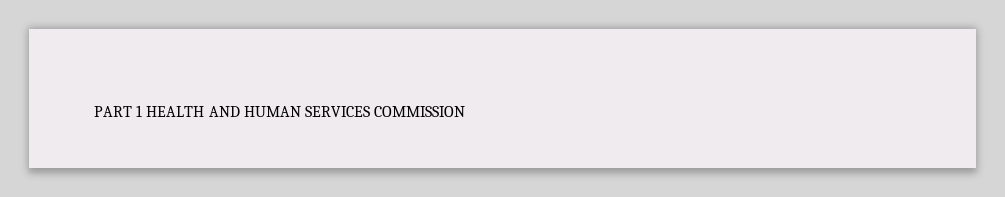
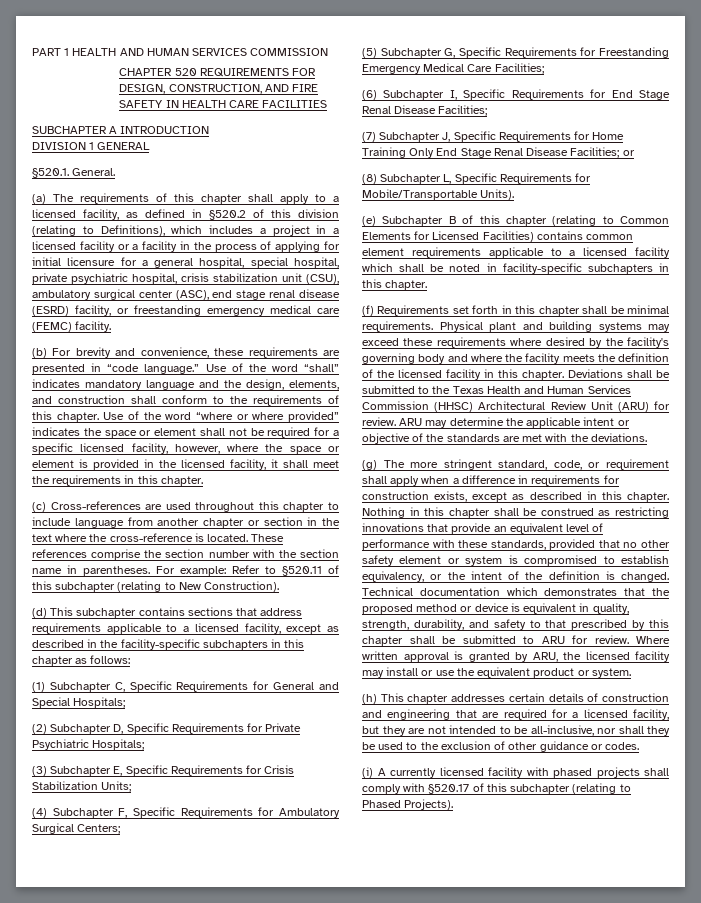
(466, 111) none -> [119,68,317,77] [119,84,319,94] [119,100,328,108] [32,126,210,134] [32,142,151,150] [32,168,116,178] [32,193,339,204] [32,209,339,220] [32,225,339,236] [32,241,340,252] [32,257,339,268] [32,273,339,284] [32,289,340,300] [32,305,340,316] [32,321,112,332] [32,347,340,358] [32,363,339,374] [32,379,339,390] [32,395,339,406] [32,411,339,422] [32,427,339,438] [32,443,340,454] [32,459,339,470] [32,475,203,486] [32,501,339,512] [32,517,340,528] [32,533,285,542] [32,549,339,560] [32,565,339,576] [32,581,280,592] [32,607,303,618] [32,623,340,634] [32,639,305,650] [32,655,131,666] [32,681,339,692] [32,697,126,708] [32,723,302,734] [32,739,145,750] [32,765,295,776] [32,781,132,792] [32,807,340,818] [32,823,121,834] [362,47,669,58] [362,63,544,74] [362,89,670,100] [362,105,488,116] [362,131,625,142] [362,147,635,158] [362,173,592,184] [362,189,515,200] [362,215,669,226] [362,231,634,242] [362,247,670,258] [362,263,669,274] [362,279,428,290] [362,305,669,316] [362,321,670,332] [362,337,669,348] [362,353,669,364] [362,369,670,380] [362,385,631,394] [362,401,670,412] [362,417,630,428] [362,433,647,444] [362,459,669,470] [362,475,620,486] [362,491,669,502] [362,507,669,518] [362,523,604,534] [362,539,670,550] [362,555,669,566] [362,571,669,582] [362,587,670,596] [362,603,629,614] [362,619,669,630] [362,635,670,646] [362,651,670,662] [362,667,631,678] [362,693,669,704] [362,709,669,720] [362,725,670,736] [362,741,640,752] [362,767,669,778] [362,783,631,794] [362,799,454,810] // CHAPTER 520 REQUIREMENTS FOR DESIGN, CONSTRUCTION, AND FIRE SAFETY IN HEALTH CARE FACILITIES // SUBCHAPTER A INTRODUCTION // DIVISION 1 GENERAL // §520.1. General. // (a) The requirements of this chapter shall apply to a licensed facility, as defined in §520.2 of this division (relating to Definitions), which includes a project in a licensed facility or a facility in the process of applying for initial licensure for a general hospital, special hospital, private psychiatric hospital, crisis stabilization unit (CSU), ambulatory surgical center (ASC), end stage renal disease (ESRD) facility, or freestanding emergency medical care (FEMC) facility. // (b) For brevity and convenience, these requirements are presented in “code language.” Use of the word “shall” indicates mandatory language and the design, elements, and construction shall conform to the requirements of this chapter. Use of the word “where or where provided” indicates the space or element shall not be required for a specific licensed facility, however, where the space or element is provided in the licensed facility, it shall meet the requirements in this chapter. // (c) Cross-references are used throughout this chapter to include language from another chapter or section in the text where the cross-reference is located. These references comprise the section number with the section name in parentheses. For example: Refer to §520.11 of this subchapter (relating to New Construction). // (d) This subchapter contains sections that address requirements applicable to a licensed facility, except as described in the facility-specific subchapters in this chapter as follows: // (1) Subchapter C, Specific Requirements for General and Special Hospitals; // (2) Subchapter D, Specific Requirements for Private Psychiatric Hospitals; // (3) Subchapter E, Specific Requirements for Crisis Stabilization Units; // (4) Subchapter F, Specific Requirements for Ambulatory Surgical Centers; // (5) Subchapter G, Specific Requirements for Freestanding Emergency Medical Care Facilities; // (6) Subchapter I, Specific Requirements for End Stage Renal Disease Facilities; // (7) Subchapter J, Specific Requirements for Home Training Only End Stage Renal Disease Facilities; or // (8) Subchapter L, Specific Requirements for Mobile/Transportable Units). // (e) Subchapter B of this chapter (relating to Common Elements for Licensed Facilities) contains common element requirements applicable to a licensed facility which shall be noted in facility-specific subchapters in this chapter. // (f) Requirements set forth in this chapter shall be minimal requirements. Physical plant and building systems may exceed these requirements where desired by the facility's governing body and where the facility meets the definition of the licensed facility in this chapter. Deviations shall be submitted to the Texas Health and Human Services Commission (HHSC) Architectural Review Unit (ARU) for review. ARU may determine the applicable intent or objective of the standards are met with the deviations. // (g) The more stringent standard, code, or requirement shall apply when a difference in requirements for construction exists, except as described in this chapter. Nothing in this chapter shall be construed as restricting innovations that provide an equivalent level of performance with these standards, provided that no other safety element or system is compromised to establish equivalency, or the intent of the definition is changed. Technical documentation which demonstrates that the proposed method or device is equivalent in quality, strength, durability, and safety to that prescribed by this chapter shall be submitted to ARU for review. Where written approval is granted by ARU, the licensed facility may install or use the equivalent product or system. // (h) This chapter addresses certain details of construction and engineering that are required for a licensed facility, but they are not intended to be all-inclusive, nor shall they be used to the exclusion of other guidance or codes. // (i) A currently licensed facility with phased projects shall comply with §520.17 of this subchapter (relating to Phased Projects).

